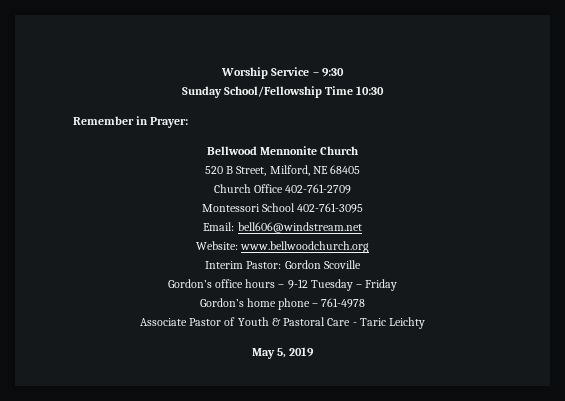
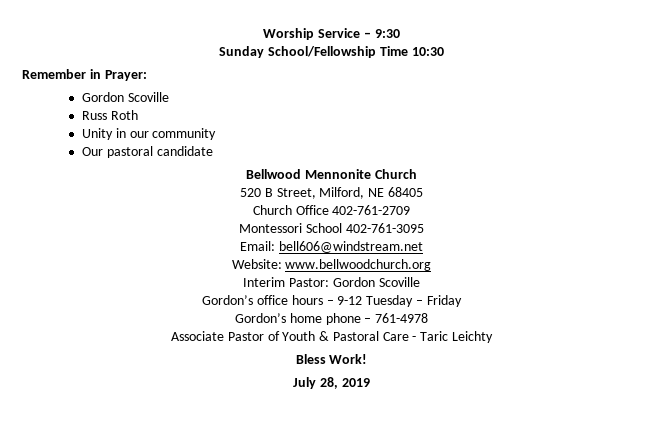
(189, 122) none -> [81,92,169,102] [81,110,138,120] [81,128,217,140] [81,146,213,158] // Gordon Scoville // Russ Roth // Unity in our community // Our pastoral candidate
[251,348,286,359] May 5, -> [295,354,368,364] [293,377,338,389] Bless Work! // July 28,

